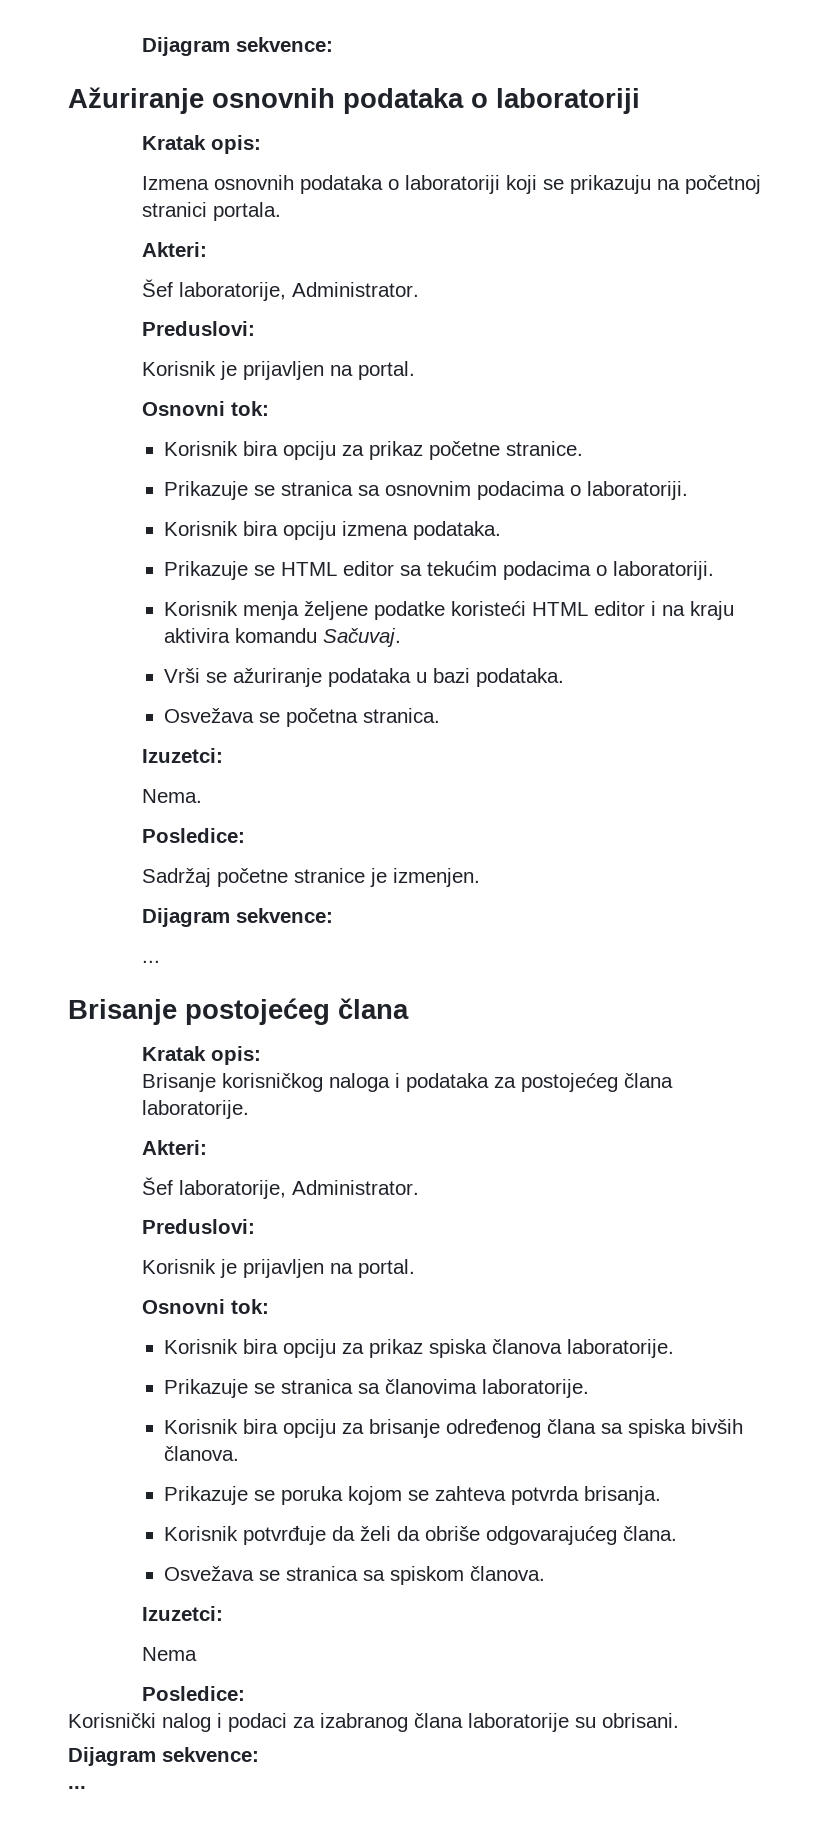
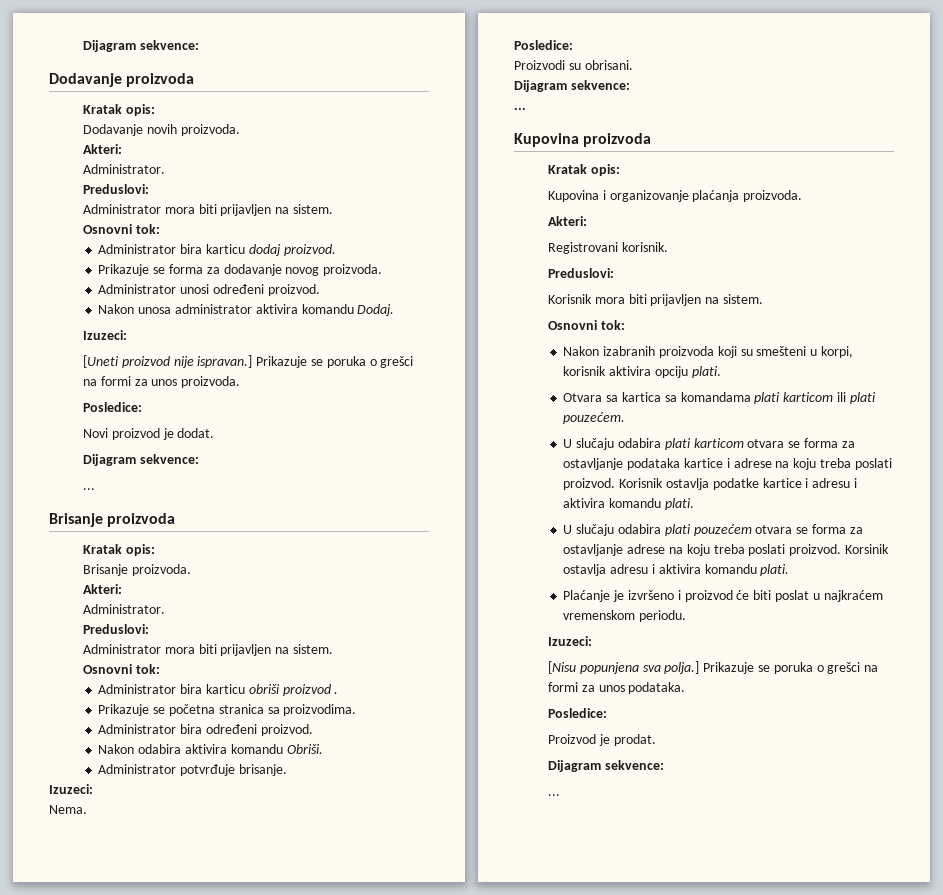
[141,37,333,56] [68,87,640,114] [141,135,261,154] [141,175,761,194] [141,202,281,221] [141,242,207,257] [141,279,419,301] [141,321,255,336] [141,361,415,380] [141,401,269,416] [164,441,584,460] [164,481,689,500] [164,521,502,540] [164,561,715,580] [164,601,735,620] [164,628,402,647] [164,668,565,687] [164,708,441,727] [141,748,223,763] [141,789,202,803] [141,828,245,843] [141,868,480,887] Dijagram sekvence: // Ažuriranje osnovnih podataka o laboratoriji // Kratak opis: // Izmena osnovnih podataka o laboratoriji koji se prikazuju na početnoj stranici portala. // Akteri: // Šef laboratorije, Administrator. // Preduslovi: // Korisnik je prijavljen na portal. // Osnovni tok: // Korisnik bira opciju za prikaz početne stranice. // Prikazuje se stranica sa osnovnim podacima o laboratoriji. // Korisnik bira opciju izmena podataka. // Prikazuje se HTML editor sa tekućim podacima o laboratoriji. // Korisnik menja željene podatke koristeći HTML editor i na kraju aktivira komandu Sačuvaj. // Vrši se ažuriranje podataka u bazi podataka. // Osvežava se početna stranica. // Izuzetci: // Nema. // Posledice: // Sadržaj početne stranice je izmenjen. -> [83,40,199,52] [49,73,195,87] [83,104,155,116] [83,124,240,136] [83,144,123,154] [83,164,166,174] [83,184,150,194] [83,204,333,216] [83,224,160,234] [98,244,336,256] [98,264,383,276] [98,284,320,296] [98,304,395,316] [83,330,128,340] [83,355,414,368] [83,376,241,388] [83,402,143,412] [83,428,215,440] Dijagram sekvence: // Dodavanje proizvoda // Kratak opis: // Dodavanje novih proizvoda. // Akteri: // Administrator. // Preduslovi: // Administrator mora biti prijavljen na sistem. // Osnovni tok: // Administrator bira karticu dodaj proizvod. // Prikazuje se forma za dodavanje novog proizvoda. // Administrator unosi određeni proizvod. // Nakon unosa administrator aktivira komandu Dodaj. // Izuzeci: // [Uneti proizvod nije ispravan.] Prikazuje se poruka o grešci na formi za unos proizvoda. // Posledice: // Novi proizvod je dodat.
[185,998,409,1025] postojećeg člana -> [107,513,176,527] proizvoda
[221,1073,673,1092] [141,1100,249,1119] [141,1140,207,1155] [141,1177,419,1199] [141,1219,255,1234] [141,1259,415,1278] [141,1299,269,1314] [164,1339,675,1358] [164,1379,590,1398] [164,1419,744,1438] [164,1446,240,1461] [164,1486,662,1505] [164,1526,678,1545] [164,1566,546,1585] [141,1606,223,1621] [141,1647,197,1661] [141,1686,245,1701] [68,1713,569,1732] korisničkog naloga i podataka za postojećeg člana laboratorije. // Akteri: // Šef laboratorije, Administrator. // Preduslovi: // Korisnik je prijavljen na portal. // Osnovni tok: // Korisnik bira opciju za prikaz spiska članova laboratorije. // Prikazuje se stranica sa članovima laboratorije. // Korisnik bira opciju za brisanje određenog člana sa spiska bivših članova. // Prikazuje se poruka kojom se zahteva potvrda brisanja. // Korisnik potvrđuje da želi da obriše odgovarajućeg člana. // Osvežava se stranica sa spiskom članova. // Izuzetci: // Nema // Posledice: // Korisnički nalog i podaci za izabranog člana laboratorije -> [131,564,191,576] [83,584,123,594] [83,604,166,614] [83,624,150,634] [83,644,333,656] [83,664,160,674] [98,684,339,696] [98,704,357,716] [98,724,313,736] [98,744,323,754] [98,764,288,776] [49,784,93,794] [49,805,87,814] [514,40,573,50] [514,60,565,70] proizvoda. // Akteri: // Administrator. // Preduslovi: // Administrator mora biti prijavljen na sistem. // Osnovni tok: // Administrator bira karticu obriši proizvod . // Prikazuje se početna stranica sa proizvodima. // Administrator bira određeni proizvod. // Nakon odabira aktivira komandu Obriši. // Administrator potvrđuje brisanje. // Izuzeci: // Nema. // Posledice: // Proizvodi
(86, 1787) none -> [514,133,652,147] [548,164,620,176] [548,190,803,202] [548,216,588,226] [548,242,668,254] [548,268,615,278] [548,294,763,306] [548,320,625,330] [563,346,853,358] [563,366,721,378] [563,392,876,404] [563,412,626,424] [563,438,855,450] [563,458,892,470] [563,478,857,490] [563,498,695,510] [563,524,863,536] [563,544,889,556] [563,564,790,576] [563,590,883,602] [563,610,687,622] [548,636,593,646] [548,661,879,674] [548,682,686,694] [548,708,608,718] [548,734,656,746] [548,760,664,772] [548,794,561,796] // Kupovina proizvoda // Kratak opis: // Kupovina i organizovanje plaćanja proizvoda. // Akteri: // Registrovani korisnik. // Preduslovi: // Korisnik mora biti prijavljen na sistem. // Osnovni tok: // Nakon izabranih proizvoda koji su smešteni u korpi, korisnik aktivira opciju plati. // Otvara sa kartica sa komandama plati karticom ili plati pouzećem. // U slučaju odabira plati karticom otvara se forma za ostavljanje podataka kartice i adrese na koju treba poslati proizvod. Korisnik ostavlja podatke kartice i adresu i aktivira komandu plati. // U slučaju odabira plati pouzećem otvara se forma za ostavljanje adrese na koju treba poslati proizvod. Korsinik ostavlja adresu i aktivira komandu plati. // Plaćanje je izvršeno i proizvod će biti poslat u najkraćem vremenskom periodu. // Izuzeci: // [Nisu popunjena sva polja.] Prikazuje se poruka o grešci na formi za unos podataka. // Posledice: // Proizvod je prodat. // Dijagram sekvence: // ...

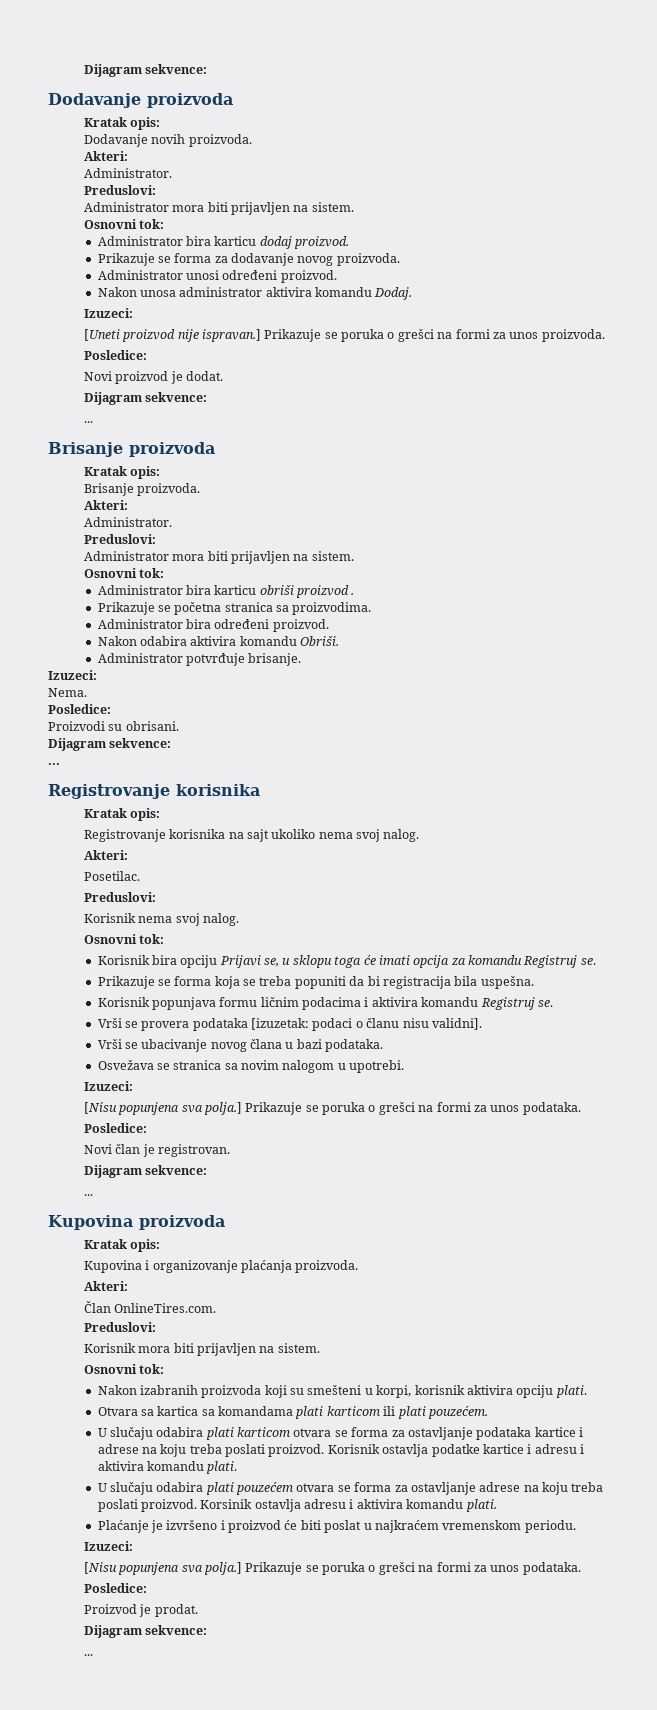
(526, 108) none -> [48,784,260,799] [83,808,161,821] [83,829,420,842] [83,850,128,860] [83,871,140,881] [83,892,156,902] [83,913,239,926] [83,934,165,944] [97,955,596,968] [97,976,534,989] [97,997,553,1010] [97,1018,482,1031] [97,1039,384,1052] [97,1060,405,1073] [83,1081,133,1091] [83,1102,581,1115] [83,1123,147,1133] [83,1144,230,1157] [83,1165,208,1178] [83,1194,93,1196] // Registrovanje korisnika // Kratak opis: // Registrovanje korisnika na sajt ukoliko nema svoj nalog. // Akteri: // Posetilac. // Preduslovi: // Korisnik nema svoj nalog. // Osnovni tok: // Korisnik bira opciju Prijavi se, u sklopu toga će imati opcija za komandu Registruj se. // Prikazuje se forma koja se treba popuniti da bi registracija bila uspešna. // Korisnik popunjava formu ličnim podacima i aktivira komandu Registruj se. // Vrši se provera podataka [izuzetak: podaci o članu nisu validni]. // Vrši se ubacivanje novog člana u bazi podataka. // Osvežava se stranica sa novim nalogom u upotrebi. // Izuzeci: // [Nisu popunjena sva polja.] Prikazuje se poruka o grešci na formi za unos podataka. // Posledice: // Novi član je registrovan. // Dijagram sekvence: // ...
[548,242,668,254] Registrovani korisnik. -> [83,1301,217,1313] Član OnlineTires.com.

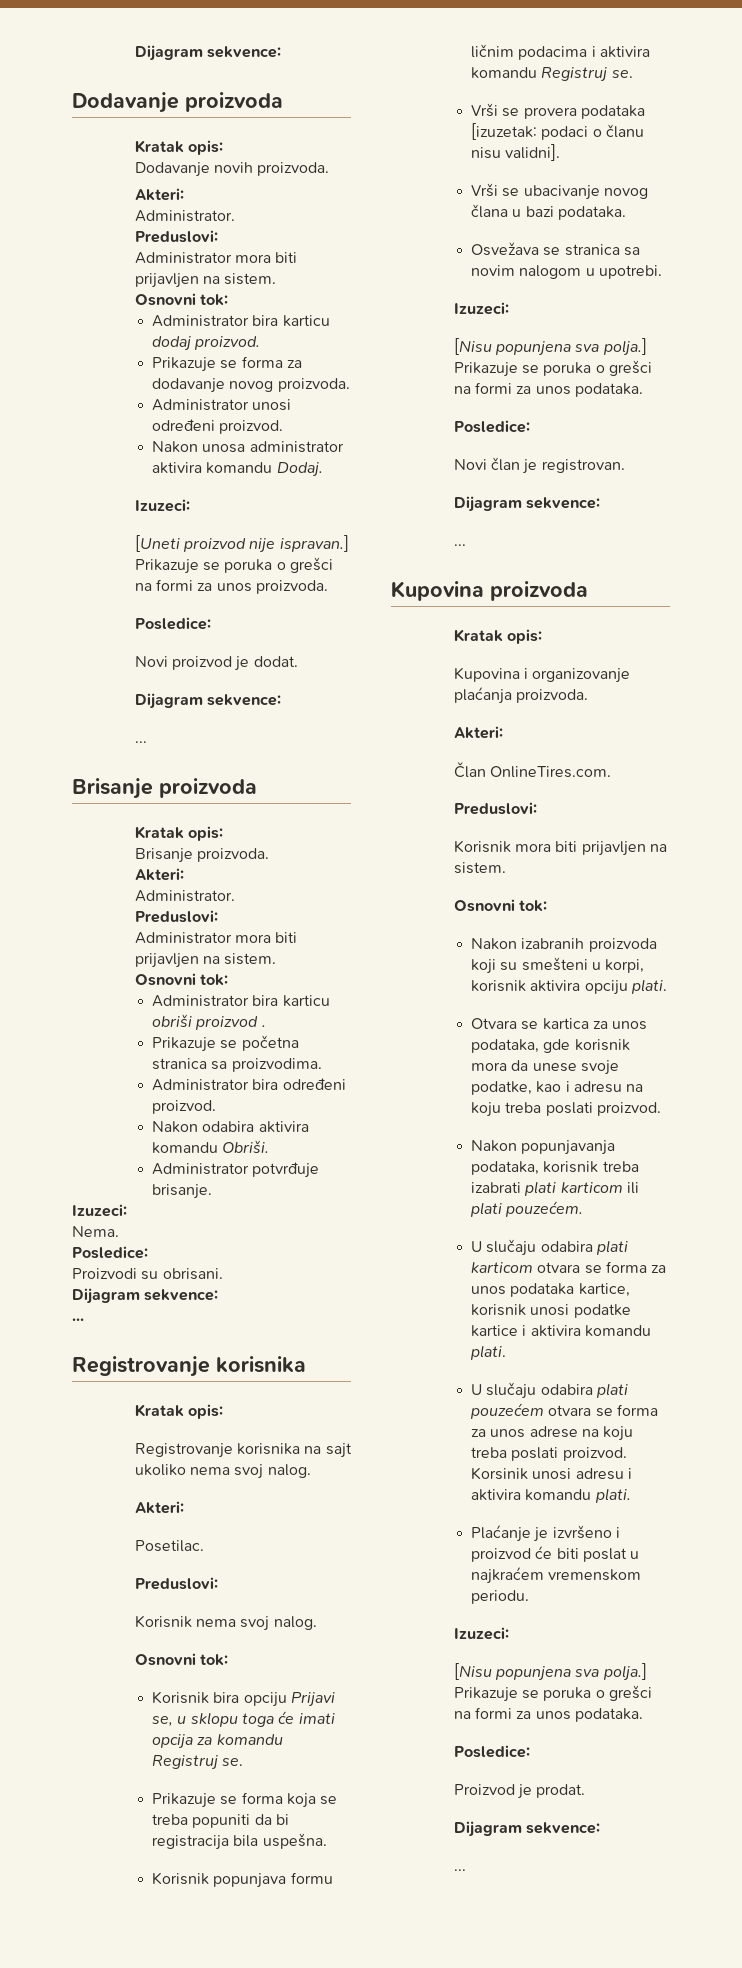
[140,1406,294,1416] sa kartica sa komandama -> [521,1018,648,1030] [471,1039,630,1053] [471,1060,620,1075] [471,1081,644,1095] [471,1102,662,1117] [471,1140,616,1155] [471,1161,639,1175] [471,1182,522,1193] se kartica za unos podataka, gde korisnik mora da unese svoje podatke, kao i adresu na koju treba poslati proizvod. // Nakon popunjavanja podataka, korisnik treba izabrati
[407,1427,584,1440] [97,1444,429,1457] ostavljanje podataka kartice i adrese na koju treba poslati proizvod. Korisnik ostavlja -> [471,1283,630,1297] [471,1304,570,1316] unos podataka kartice, korisnik unosi
[534,1444,585,1454] adresu i -> (527, 1330) none
[410,1482,476,1495] ostavljanje -> [490,1429,526,1438] unos
[254,1499,301,1512] ostavlja -> [532,1468,572,1480] unosi

